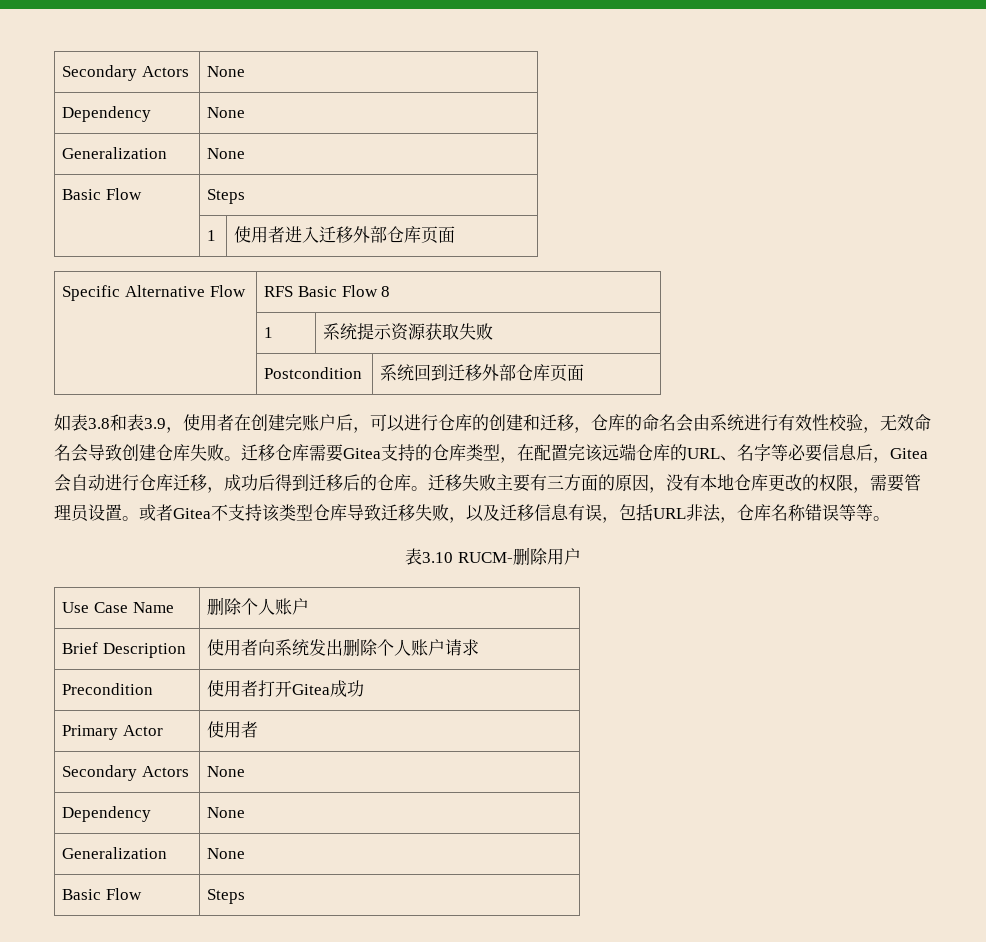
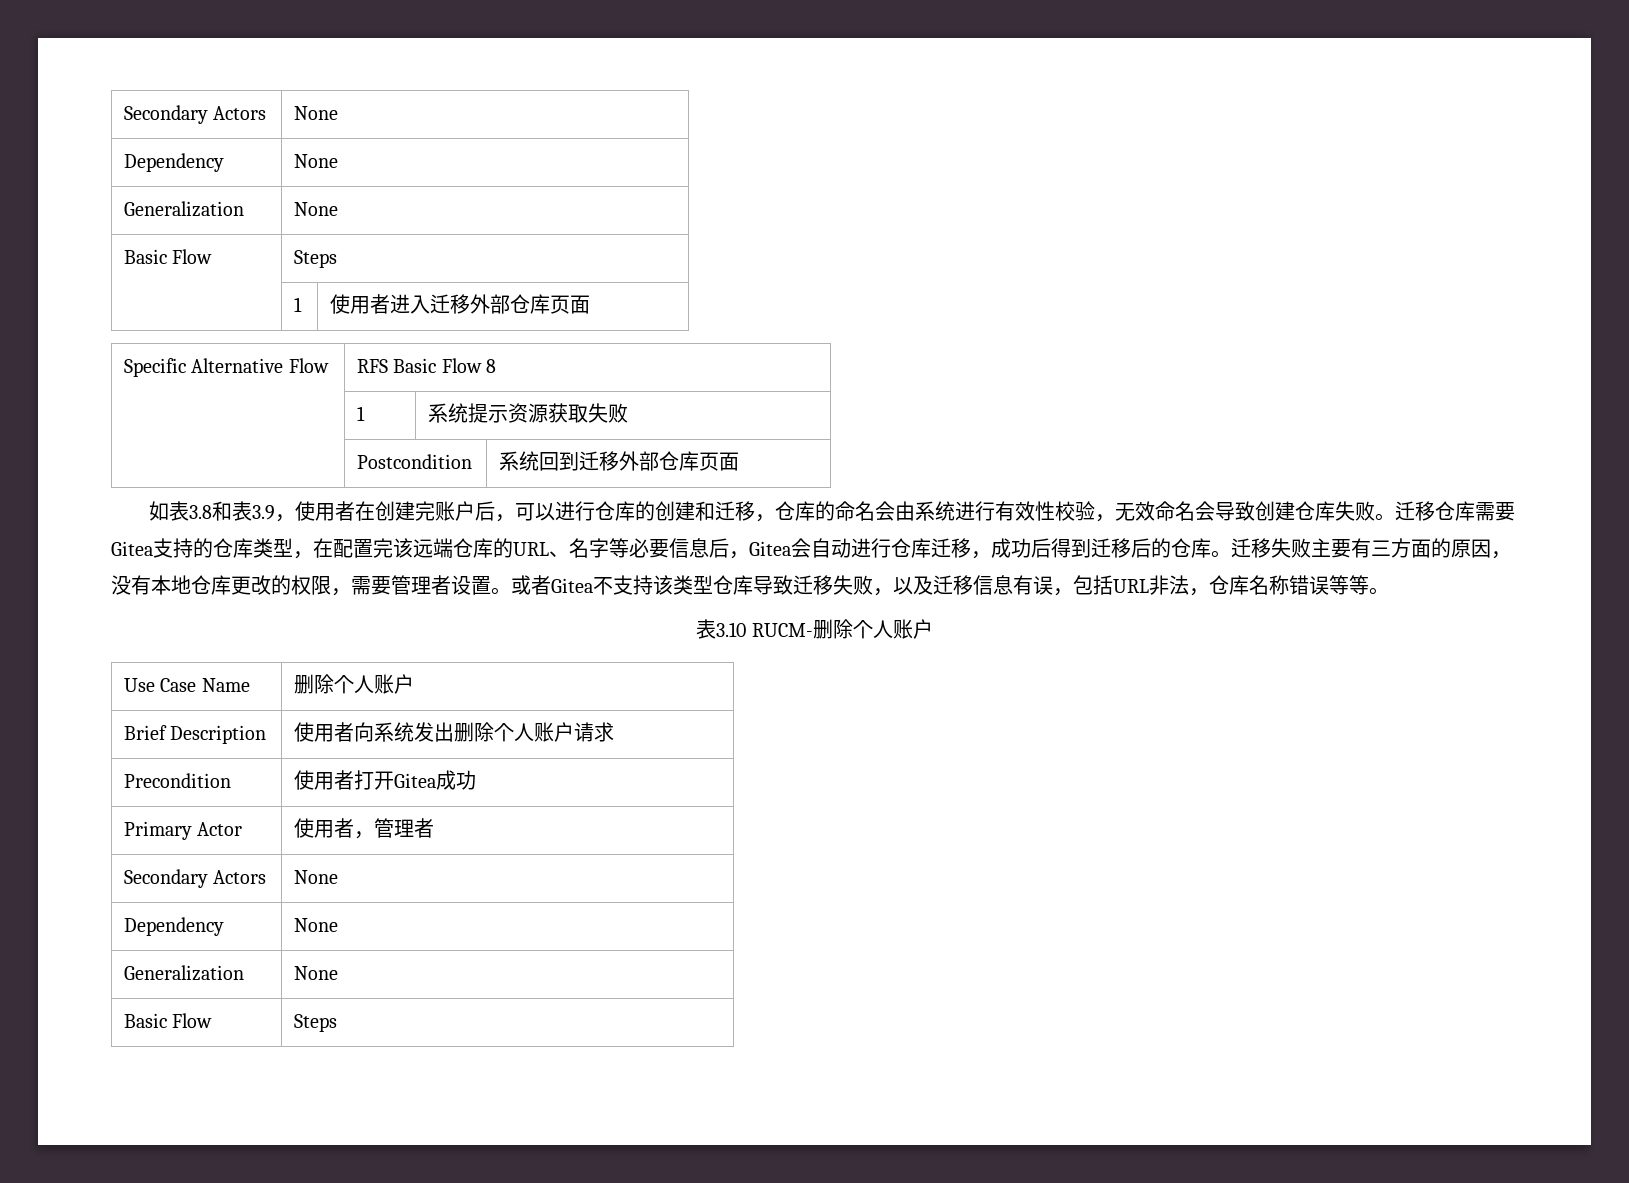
[71,504,90,522] 员 -> [431,575,451,595] 者
[546,548,564,565] 用 -> [852,619,913,639] 个人账
(259, 729) none -> [353,818,434,839] ，管理者

